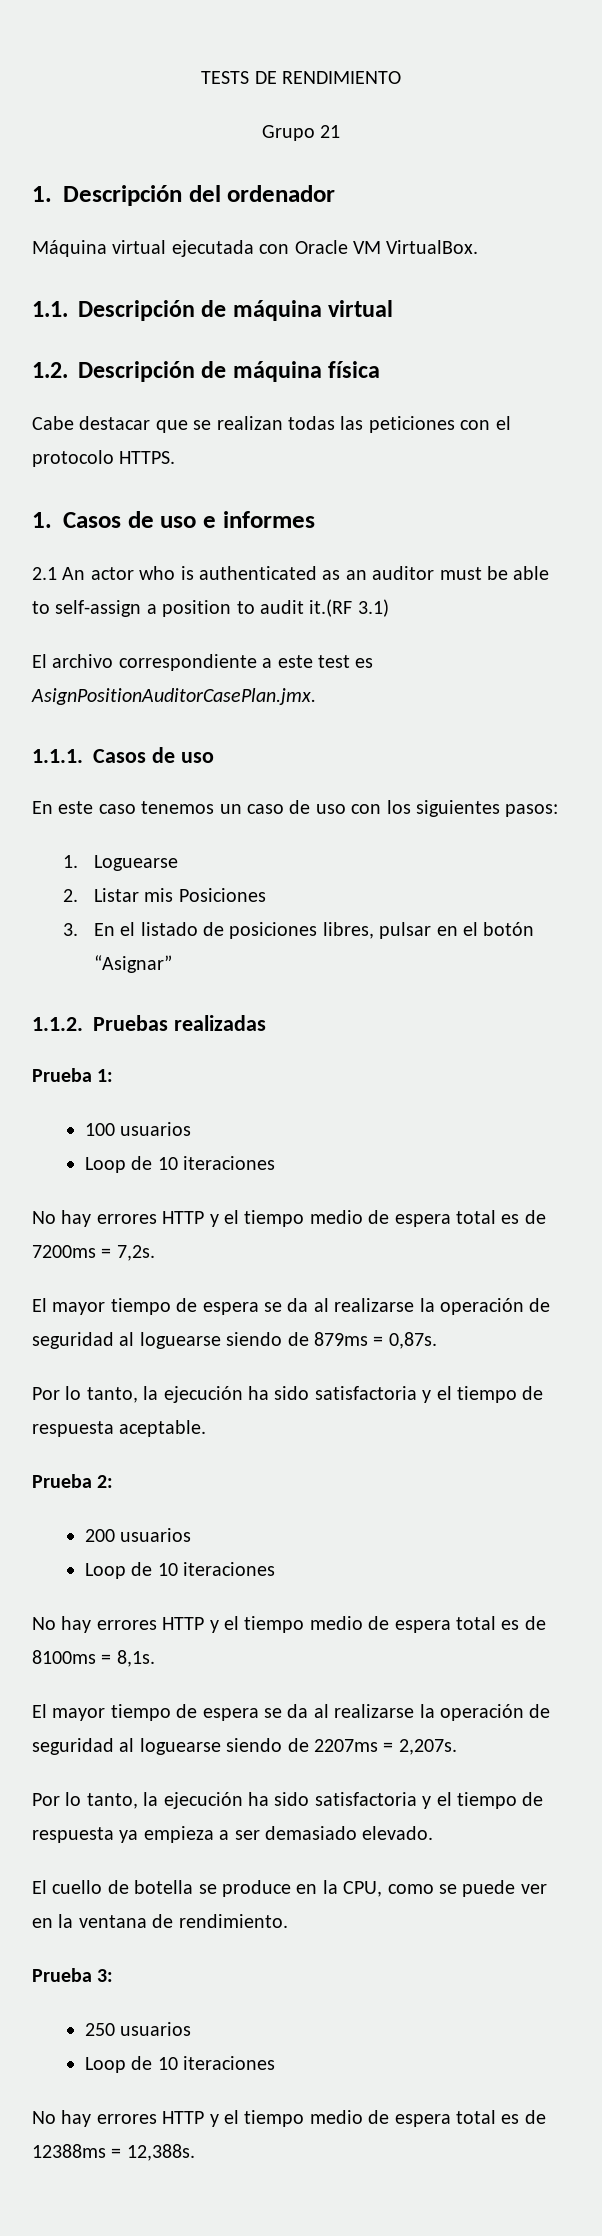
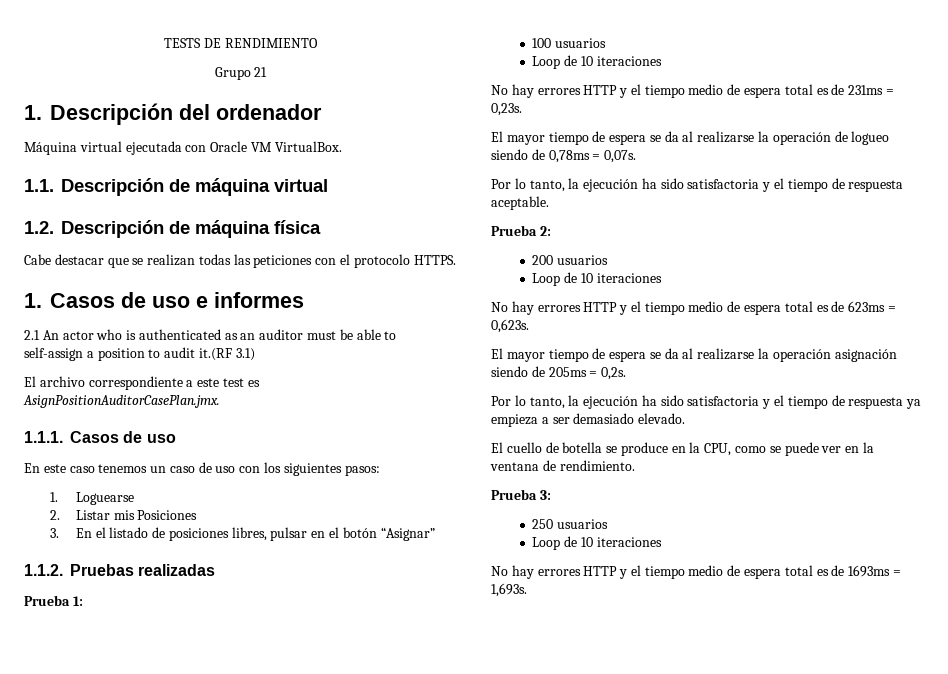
[32,1245,155,1261] 7200ms = 7,2s. -> [848,85,894,95] [491,103,522,116] 231ms = 0,23s.
[32,1332,437,1349] seguridad al loguearse siendo de 879ms = 0,87s. -> [851,131,890,145] [491,149,637,163] logueo siendo de 0,78ms = 0,07s.
[32,1650,155,1667] 8100ms = 8,1s. -> [848,301,896,312] [491,319,529,333] 623ms = 0,623s.
[529,1704,551,1718] [32,1738,457,1755] de seguridad al loguearse siendo de 2207ms = 2,207s. -> [834,349,897,362] [491,366,627,380] asignación siendo de 205ms = 0,2s.
[32,2144,195,2161] 12388ms = 12,388s. -> [848,565,901,577] [491,583,527,597] 1693ms = 1,693s.

